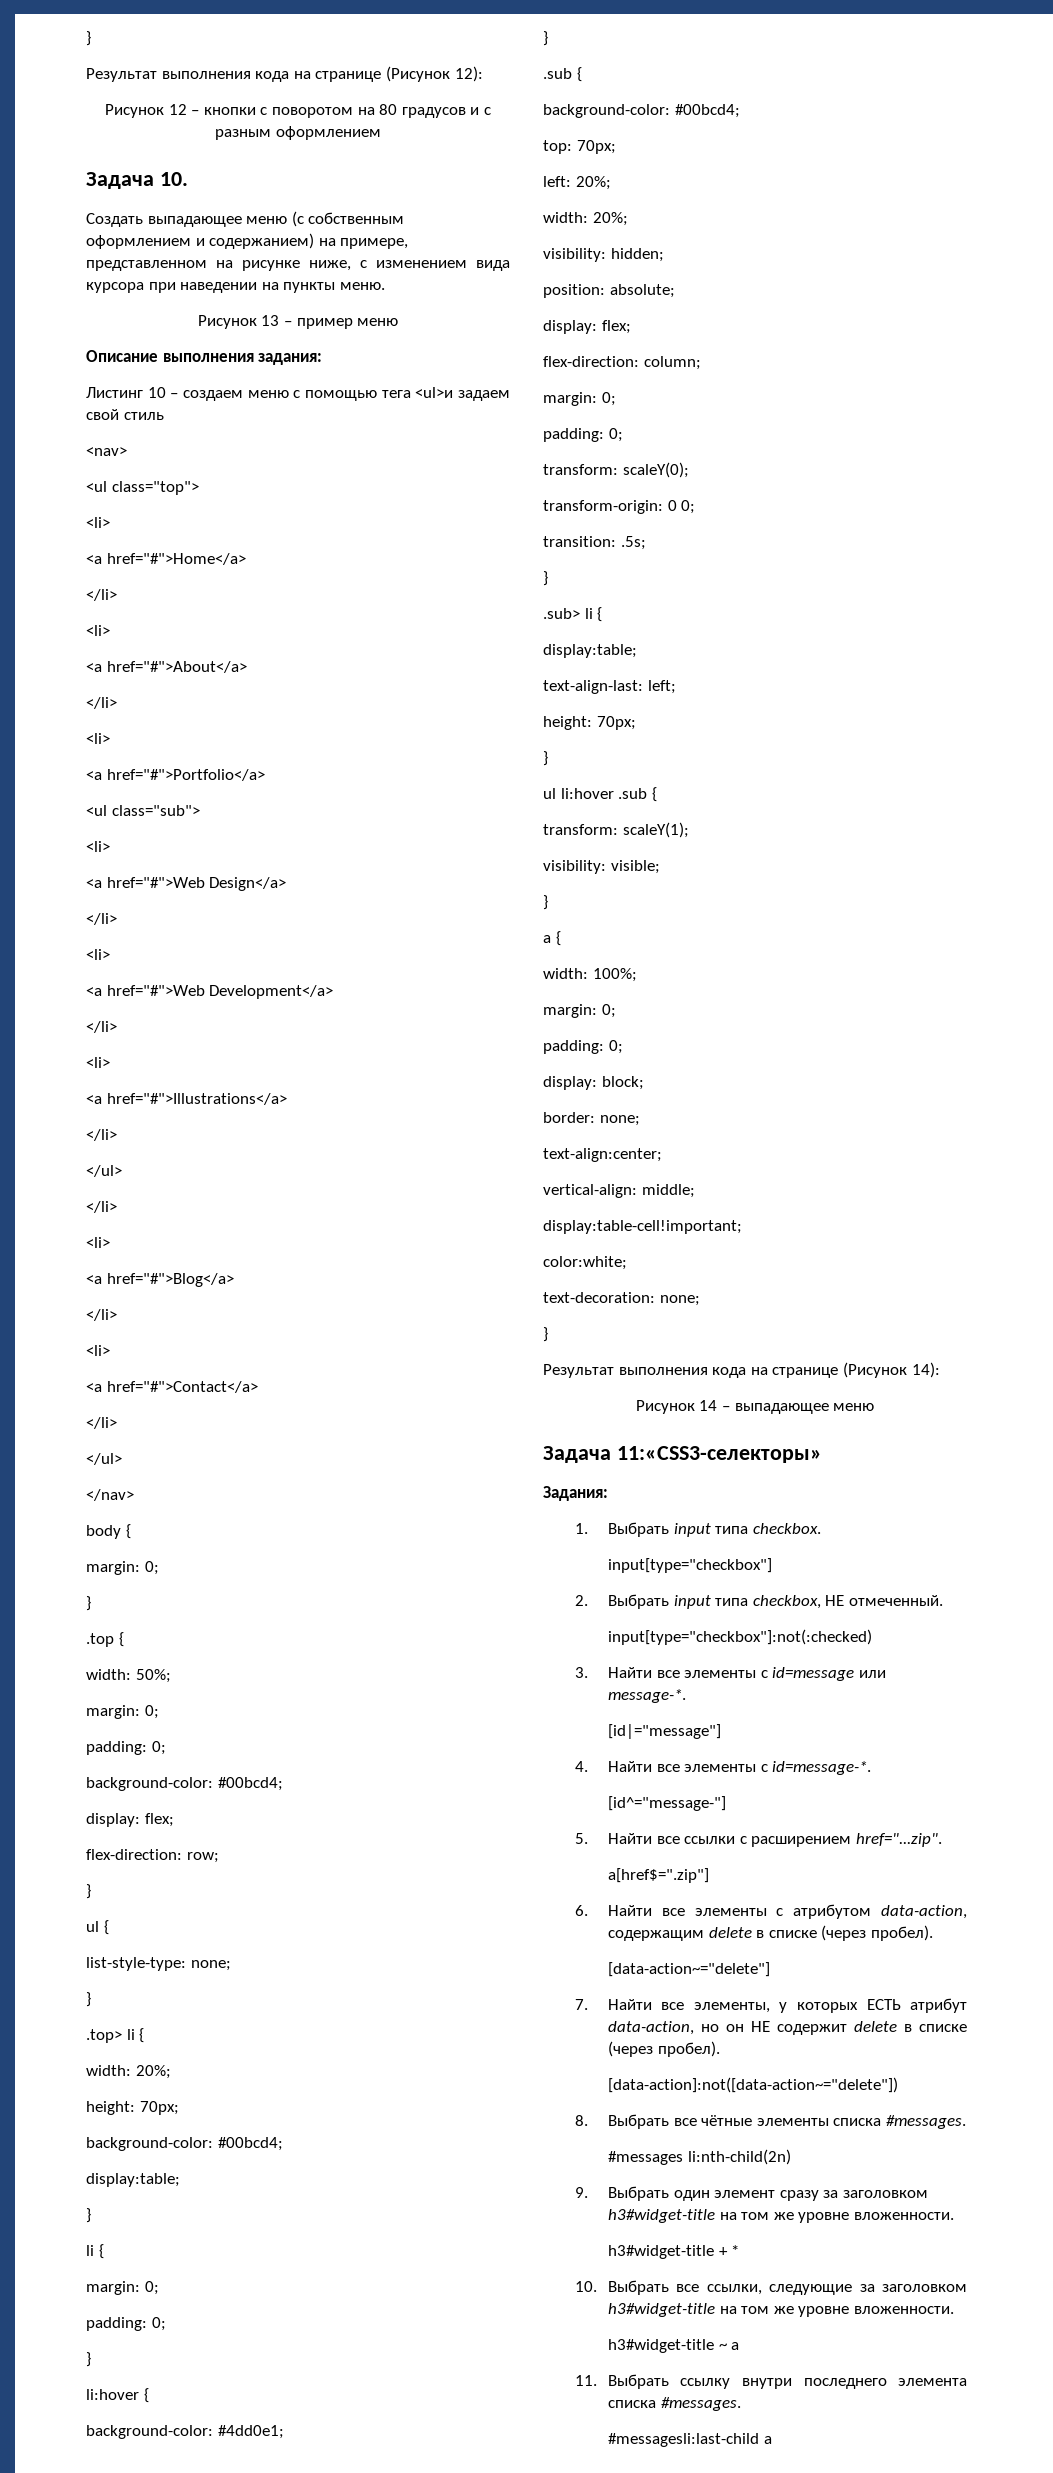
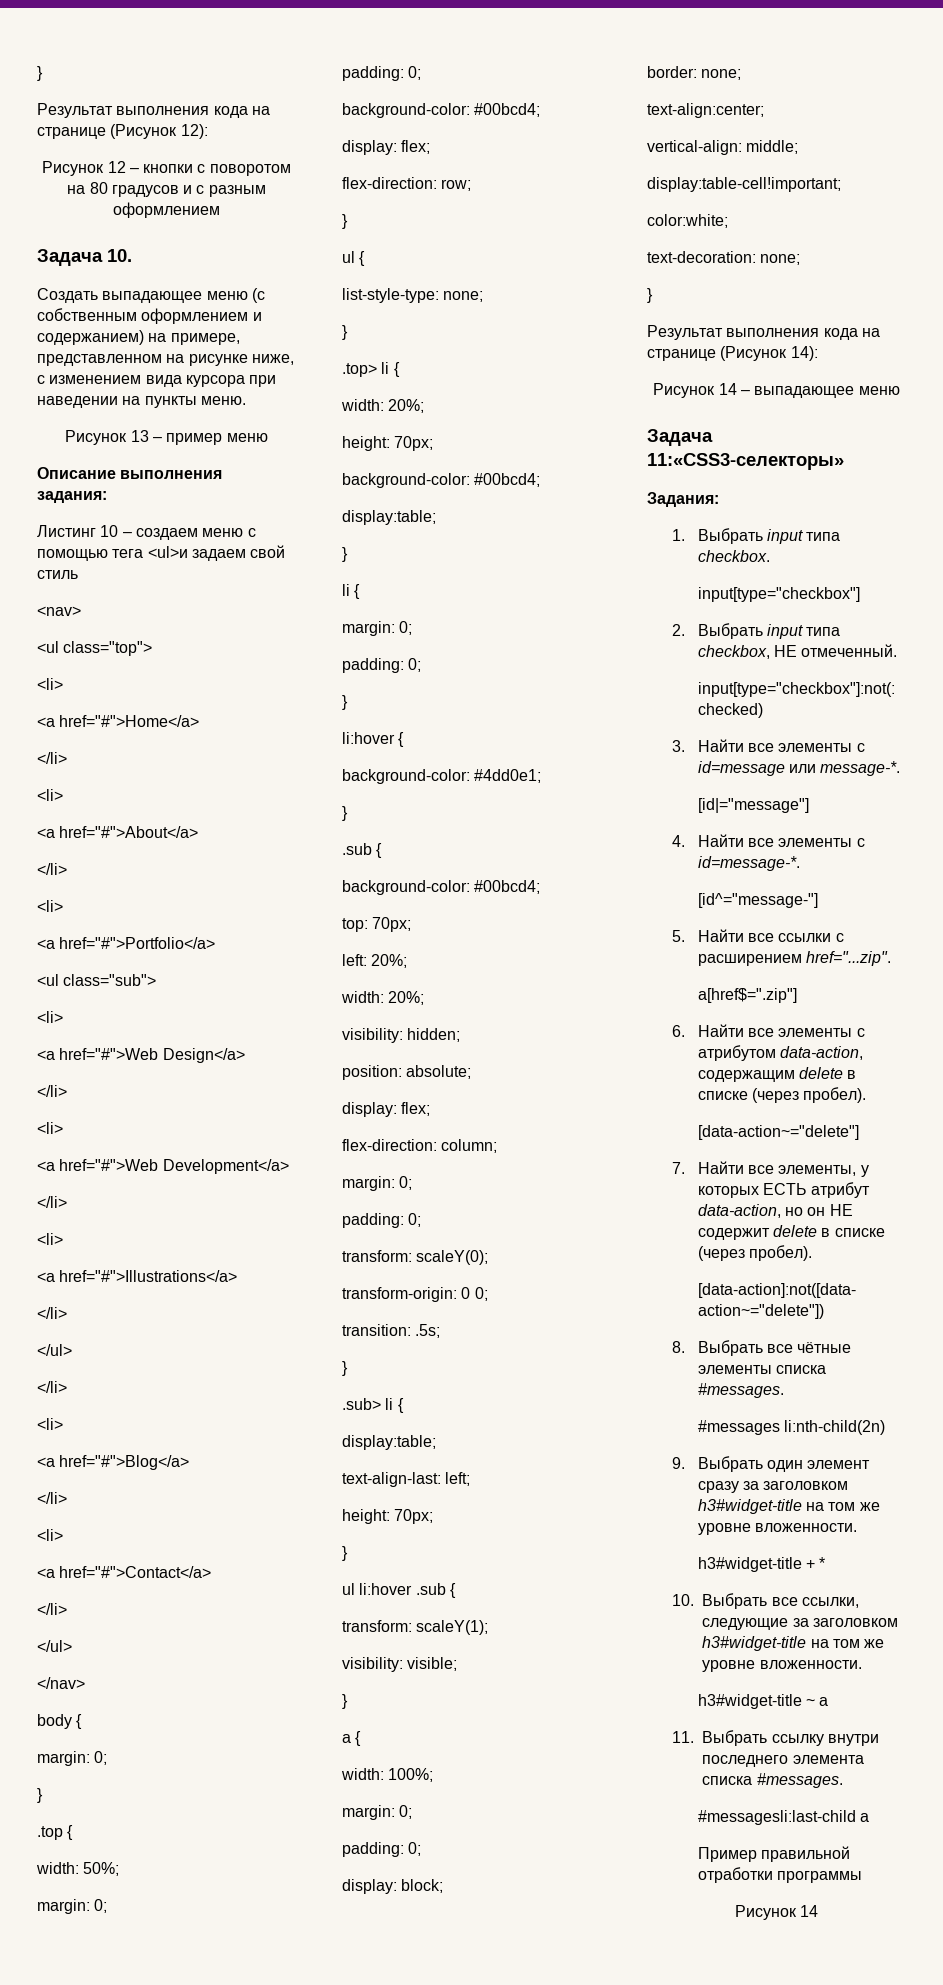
(772, 2440) none -> [697,1846,850,1862] [697,1867,862,1883] [734,1905,819,1920] // Пример правильной отработки программы // Рисунок 14

